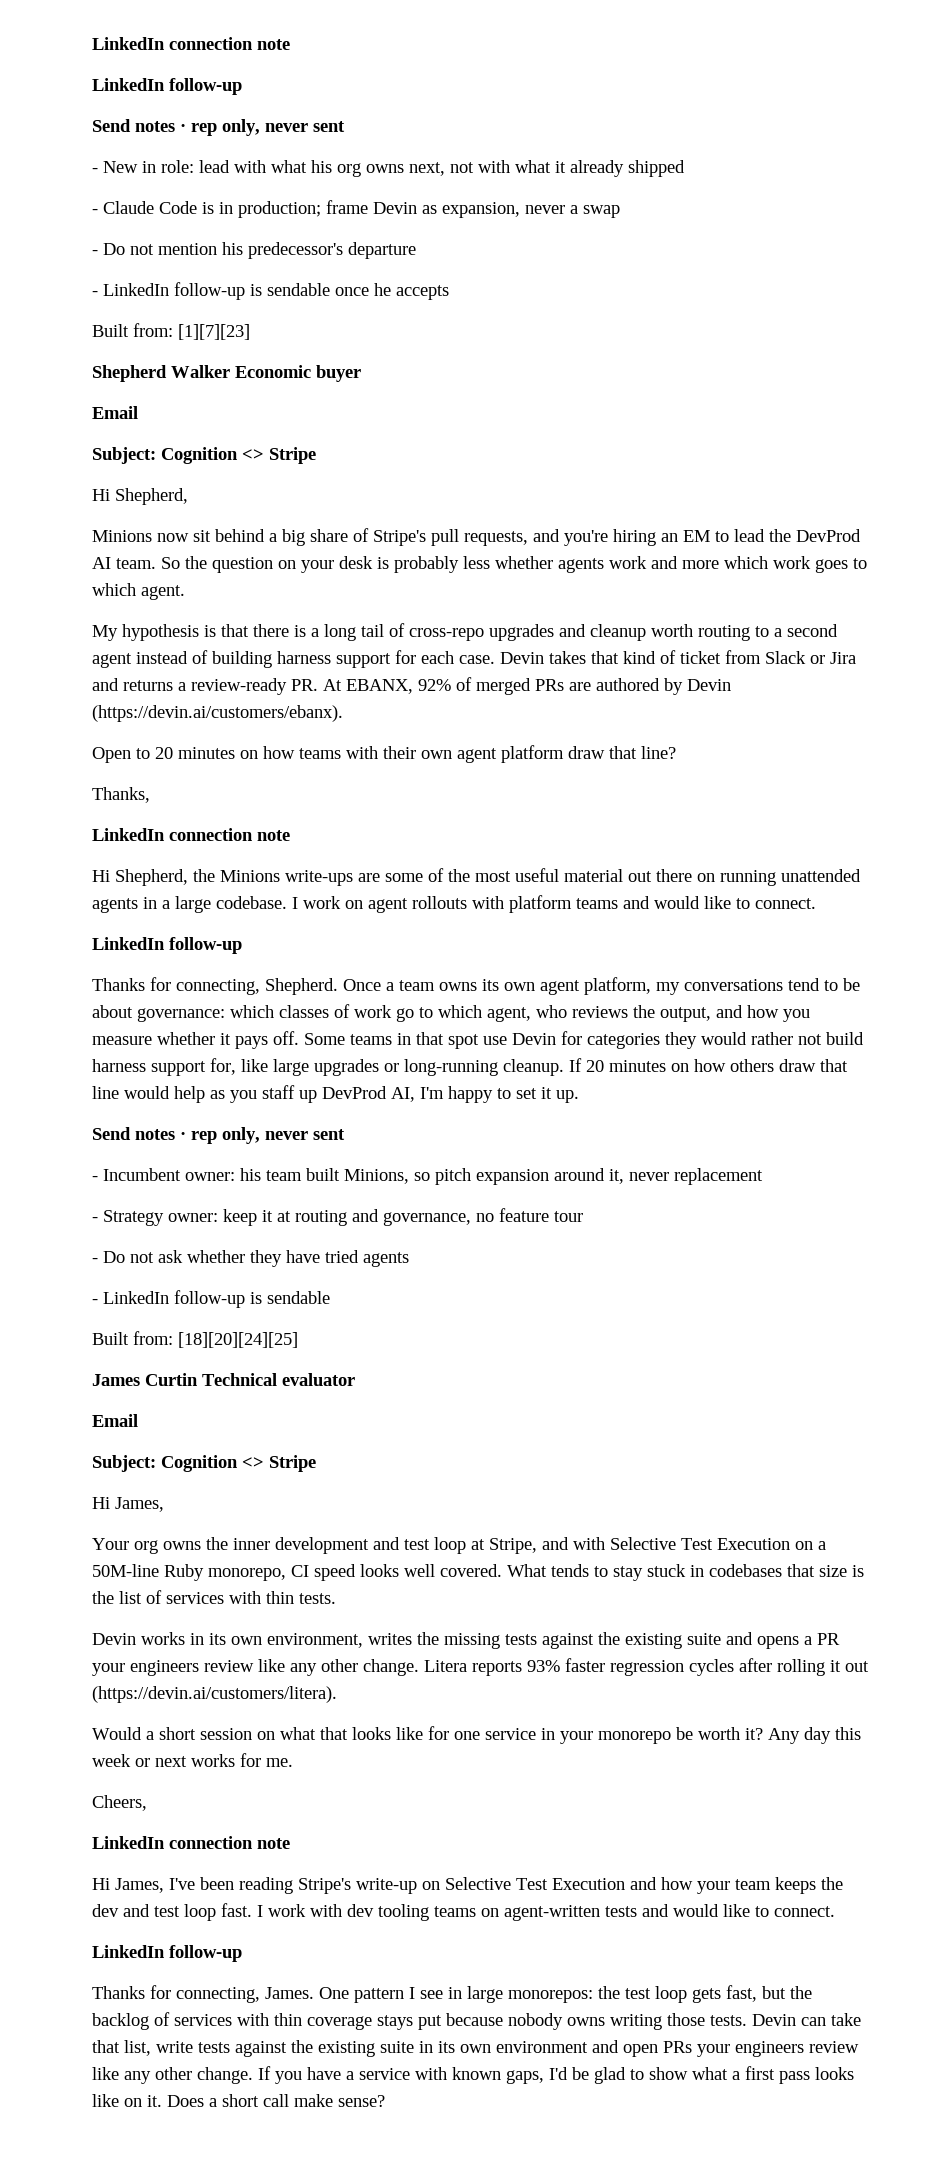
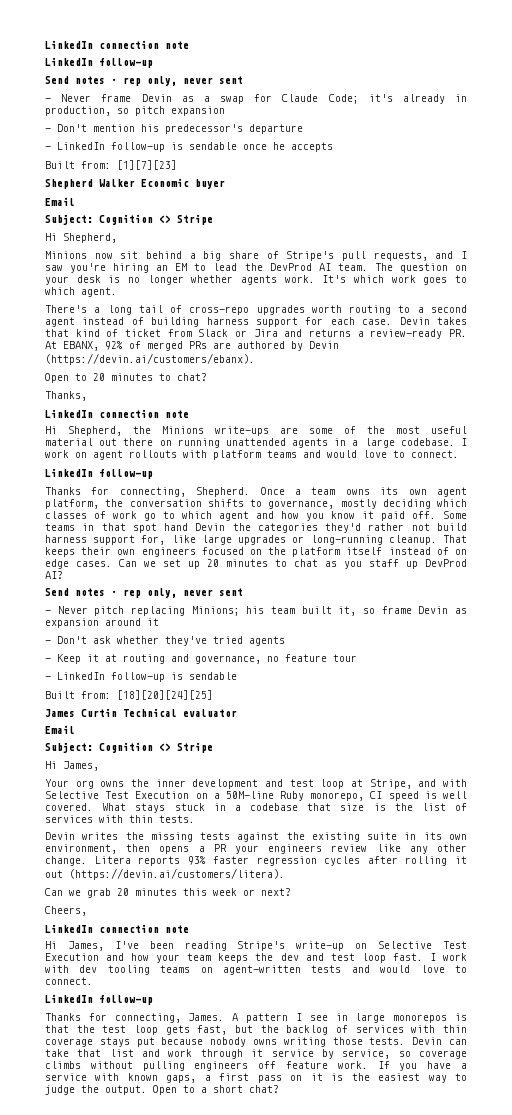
[103,160,685,177] [92,200,565,218] New in role: lead with what his org owns next, not with what it already shipped // - Claude Code is in production; frame Devin as expansion, never -> [61,94,194,102] Never frame Devin as
[92,243,154,255] // - Do not -> [254,94,468,104] [45,106,225,116] [45,124,87,132] for Claude Code; it's already in production, so pitch expansion // - Don't
(560, 535) none -> [461,251,467,259] [45,265,63,271] I saw
[161,556,207,569] So the -> [374,263,393,271] The
[394,556,719,573] probably less whether agents work and more -> [128,275,347,285] no longer whether agents work. It's
[92,624,306,641] My hypothesis is that there is -> [45,305,87,313] There's
[559,624,646,641] and cleanup -> (305, 310) none
[240,745,676,763] on how teams with their own agent platform draw that line? -> [159,373,207,381] to chat?
[704,896,731,909] like -> [363,450,387,458] love
[656,978,860,995] [92,1005,225,1022] my conversations tend to be about governance: -> [105,499,431,509] the conversation shifts to governance, mostly deciding
[487,1005,810,1022] [92,1032,268,1049] agent, who reviews the output, and how you measure whether it pays -> [219,511,405,521] agent and how you know it paid
[483,1031,747,1049] use Devin for categories they would -> [164,523,362,533] hand Devin the categories they'd
[569,1058,848,1072] [92,1086,205,1103] If 20 minutes on how others draw that line would help -> [443,535,468,543] [45,547,468,557] [45,559,318,569] That keeps their own engineers focused on the platform itself instead of on edge cases. Can we set up 20 minutes to chat
[391,1086,579,1103] [92,1127,345,1144] [92,1168,763,1185] [92,1209,257,1226] AI, I'm happy to set it up. // Send notes · rep only, never sent // - Incumbent owner: his team built Minions, so pitch expansion around it, never replacement // - Strategy owner: keep -> [45,571,63,579] [45,588,243,598] [45,606,468,616] [45,618,159,628] [45,636,285,646] [45,654,81,664] AI? // Send notes · rep only, never sent // - Never pitch replacing Minions; his team built it, so frame Devin as expansion around it // - Don't ask whether they've tried agents // - Keep
[92,1250,409,1267] // - Do not ask whether they have tried agents -> (357, 658) none
[360,1564,399,1577] looks -> [424,791,437,799] is
[551,1564,782,1581] tends to stay stuck in codebases -> [135,803,298,813] stays stuck in a codebase
[141,1632,363,1648] works in its own environment, -> (75, 836) none
[726,1632,753,1645] and -> [404,832,467,840] [45,844,151,854] in its own environment, then
[92,1726,861,1744] [92,1753,293,1767] Would a short session on what that looks like for one service in your monorepo be worth it? Any day this week or next works for me. -> [45,888,291,898] Can we grab 20 minutes this week or next?
[723,1904,750,1917] like -> [420,965,445,973] love
[319,1987,349,1999] One -> [232,1013,239,1021] A
[508,1990,593,2003] monorepos: -> [393,1013,467,1023] [45,1025,69,1033] monorepos is that
[124,2040,859,2057] [92,2067,253,2084] list, write tests against the existing suite in its own environment and open PRs your engineers review like any other change. -> [109,1049,468,1059] [45,1061,368,1071] list and work through it service by service, so coverage climbs without pulling engineers off feature work.
[549,2066,854,2084] [92,2094,385,2107] I'd be glad to show what a first pass looks like on it. Does a short call make sense? -> [204,1073,467,1083] [45,1085,279,1095] a first pass on it is the easiest way to judge the output. Open to a short chat?

